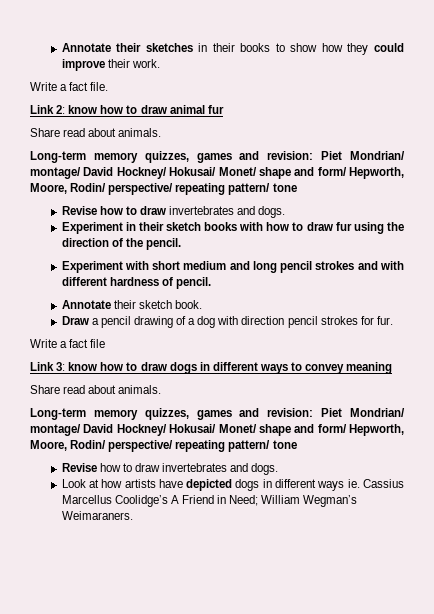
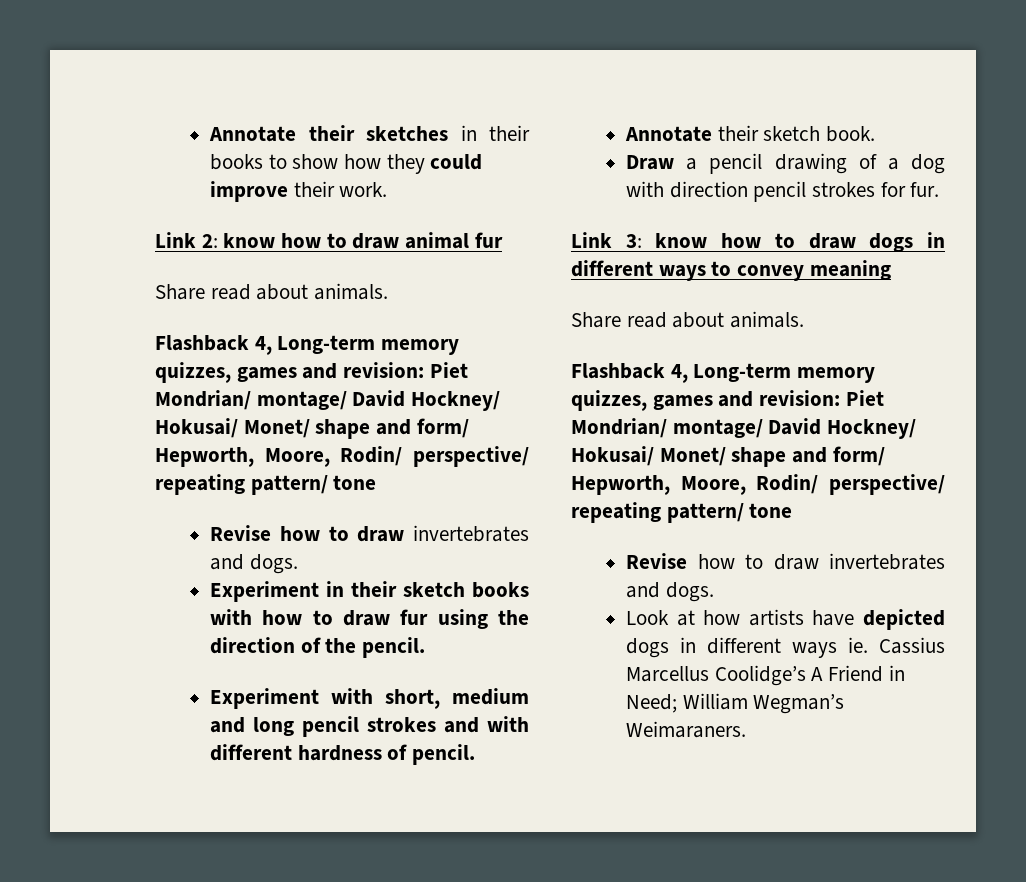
[30,82,109,91] // Write a fact file. -> (388, 189) none
(162, 132) none -> [155,335,272,355] Flashback 4,
[152,261,181,270] short -> [385,689,441,709] short,
[30,339,106,348] // Write a fact file -> (940, 189) none
(162, 389) none -> [571,363,688,383] Flashback 4,

